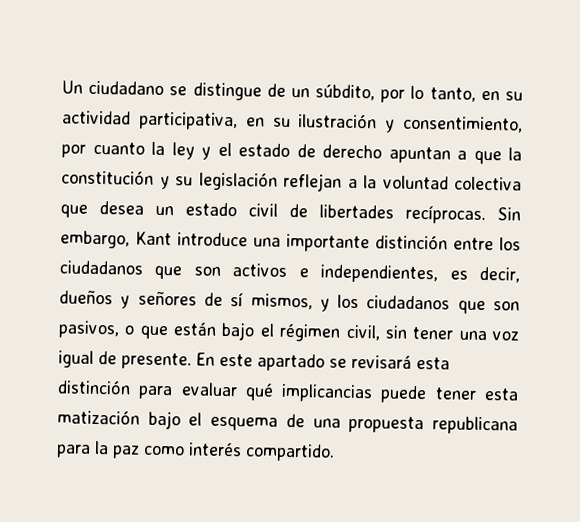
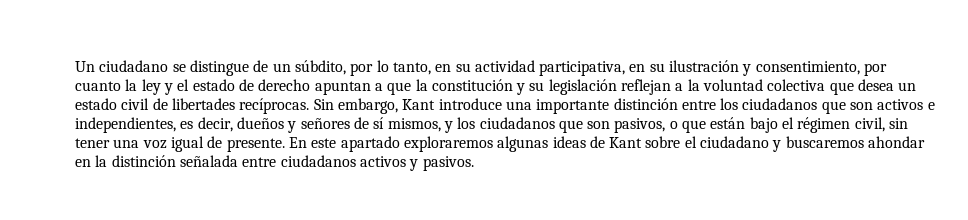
[329,354,450,370] [57,379,519,404] [57,409,518,435] [56,440,335,462] se revisará esta distinción para evaluar qué implicancias puede tener esta matización bajo el esquema de una propuesta republicana para la paz como interés compartido. -> [403,136,926,152] [75,155,474,171] exploraremos algunas ideas de Kant sobre el ciudadano y buscaremos ahondar en la distinción señalada entre ciudadanos activos y pasivos.

